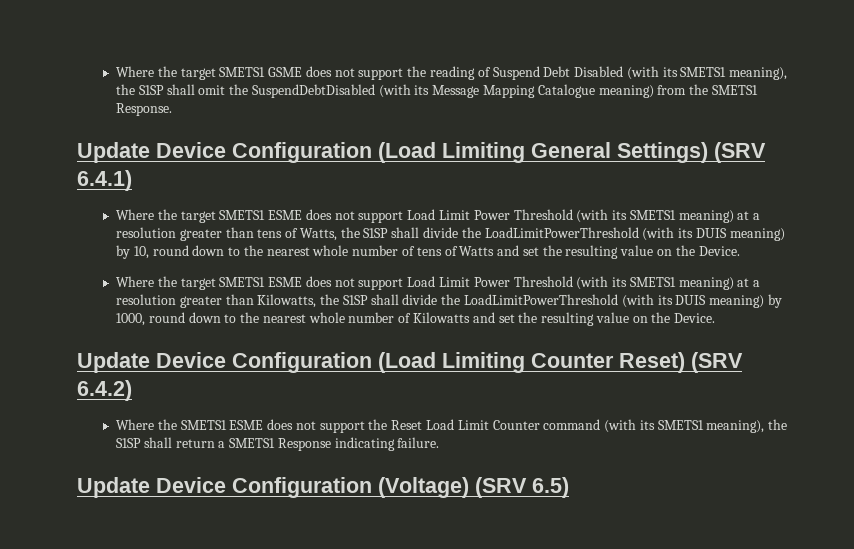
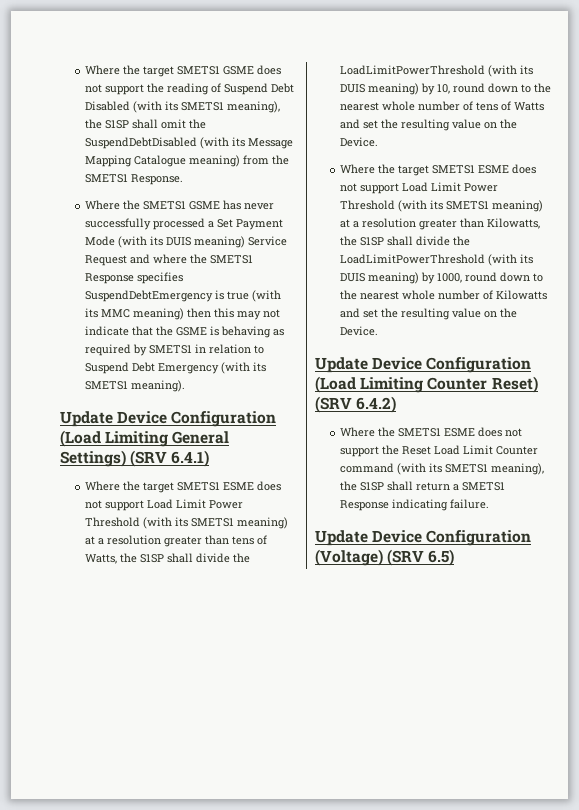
(172, 109) none -> [84,200,274,210] [84,218,283,230] [84,236,287,248] [84,254,253,266] [84,272,183,284] [84,290,281,302] [84,308,280,320] [84,326,284,338] [84,344,264,356] [84,362,266,374] [84,380,185,392] // Where the SMETS1 GSME has never successfully processed a Set Payment Mode (with its DUIS meaning) Service Request and where the SMETS1 Response specifies SuspendDebtEmergency is true (with its MMC meaning) then this may not indicate that the GSME is behaving as required by SMETS1 in relation to Suspend Debt Emergency (with its SMETS1 meaning).

